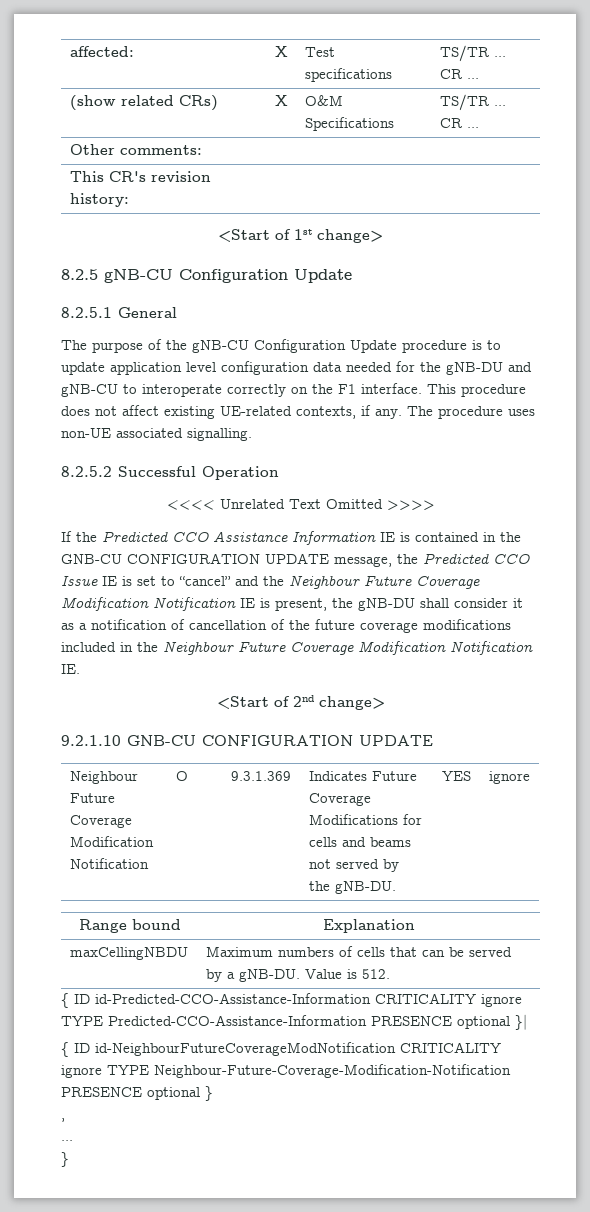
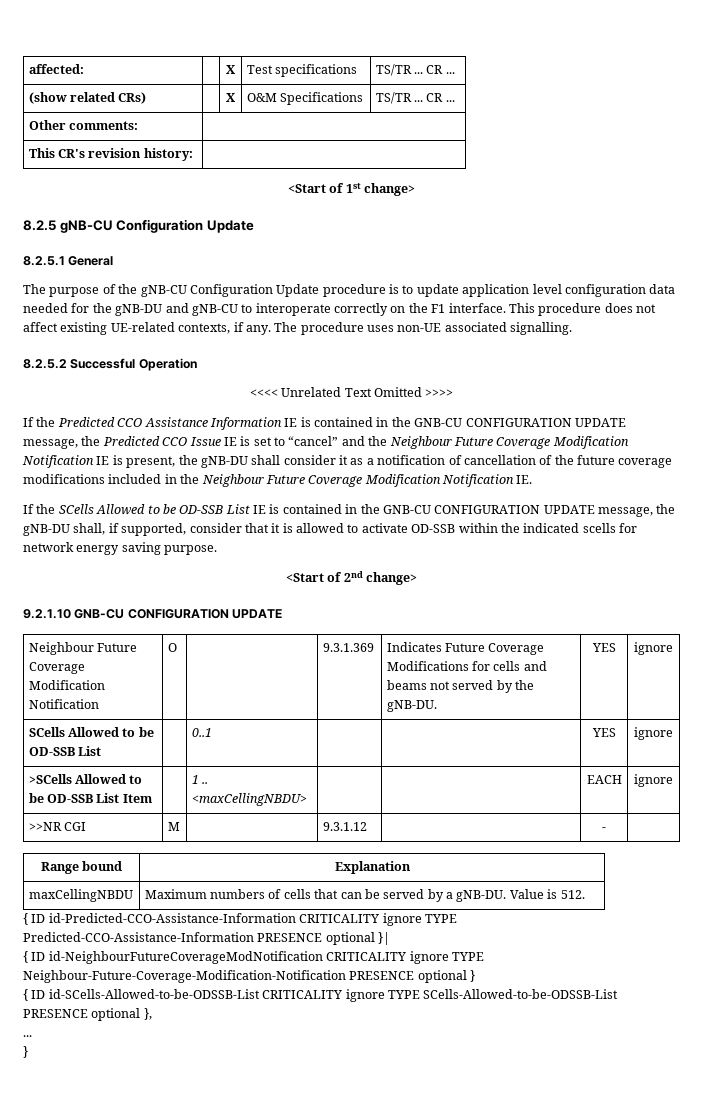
(80, 669) none -> [23,504,676,517] [23,523,637,536] [23,542,218,555] // If the SCells Allowed to be OD-SSB List IE is contained in the GNB-CU CONFIGURATION UPDATE message, the gNB-DU shall, if supported, consider that it is allowed to activate OD-SSB within the indicated scells for network energy saving purpose.
(530, 777) none -> [28,727,154,737] [28,746,101,756] [191,728,212,737] [591,728,616,737] [634,727,673,740] [28,774,143,784] [28,793,152,803] [191,775,208,784] [191,793,307,806] [586,775,622,784] [634,774,673,787] [28,822,86,831] [167,822,180,831] [322,822,367,831] [602,827,606,831] // SCells Allowed to be OD-SSB List | | 0..1 | | | YES | ignore // >SCells Allowed to be OD-SSB List Item | | 1 .. <maxCellingNBDU> | | | EACH | ignore // >>NR CGI | M | | 9.3.1.12 | | - |
[61,1118,65,1122] , -> [23,989,619,1002] [23,1008,152,1021] { ID id-SCells-Allowed-to-be-ODSSB-List CRITICALITY ignore TYPE SCells-Allowed-to-be-ODSSB-List PRESENCE optional },

